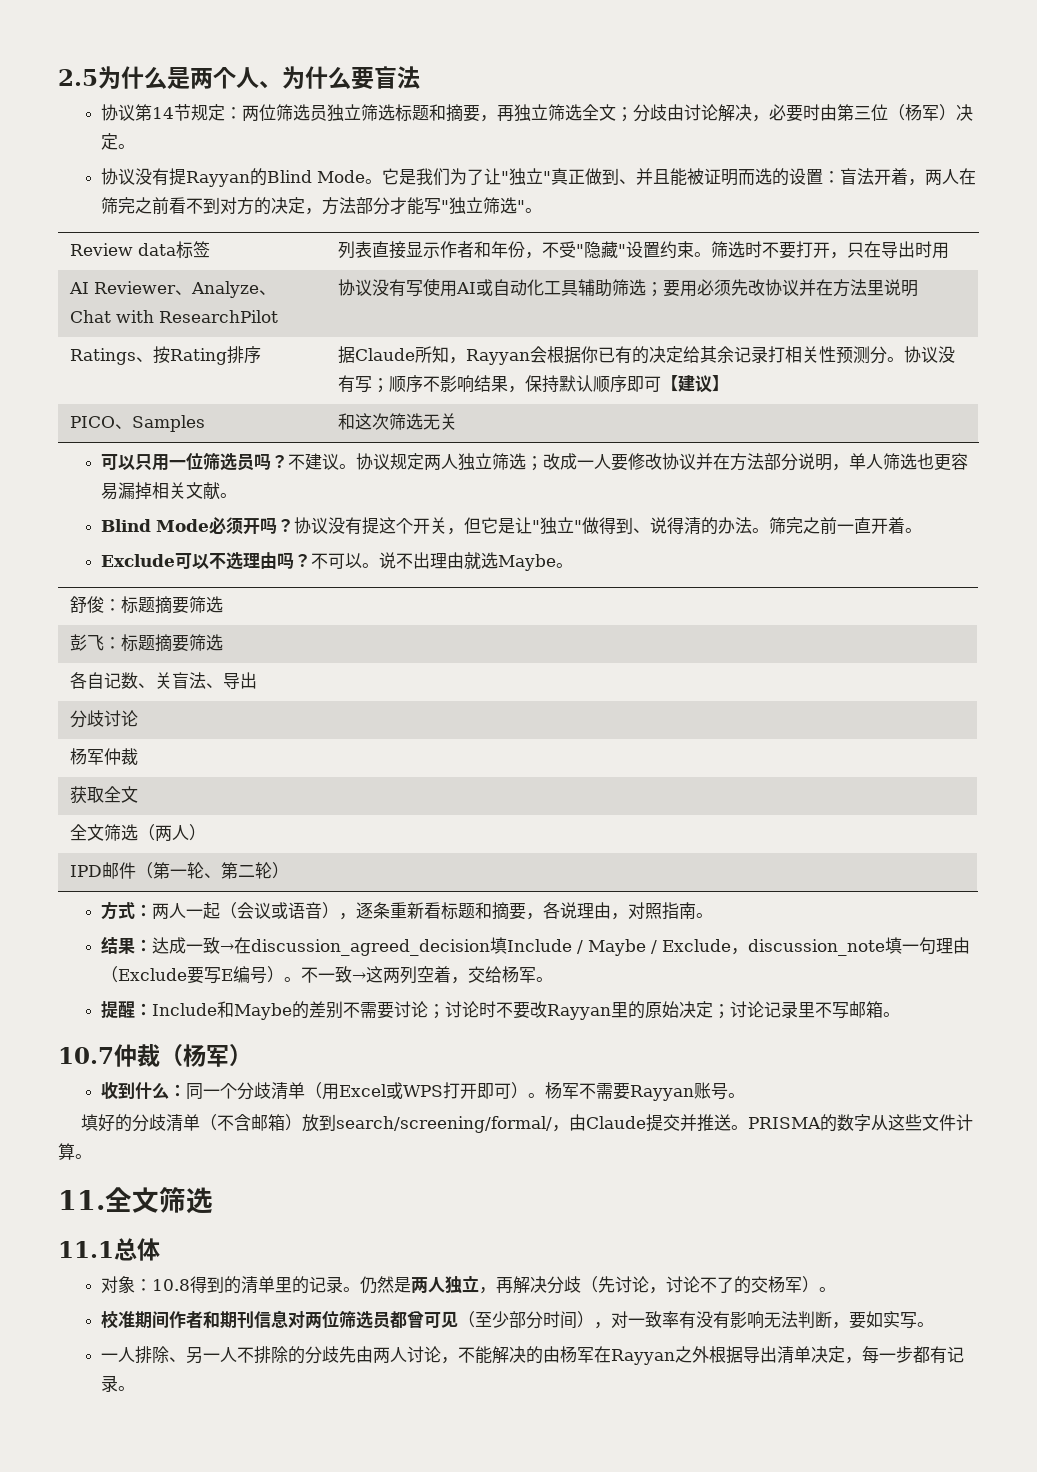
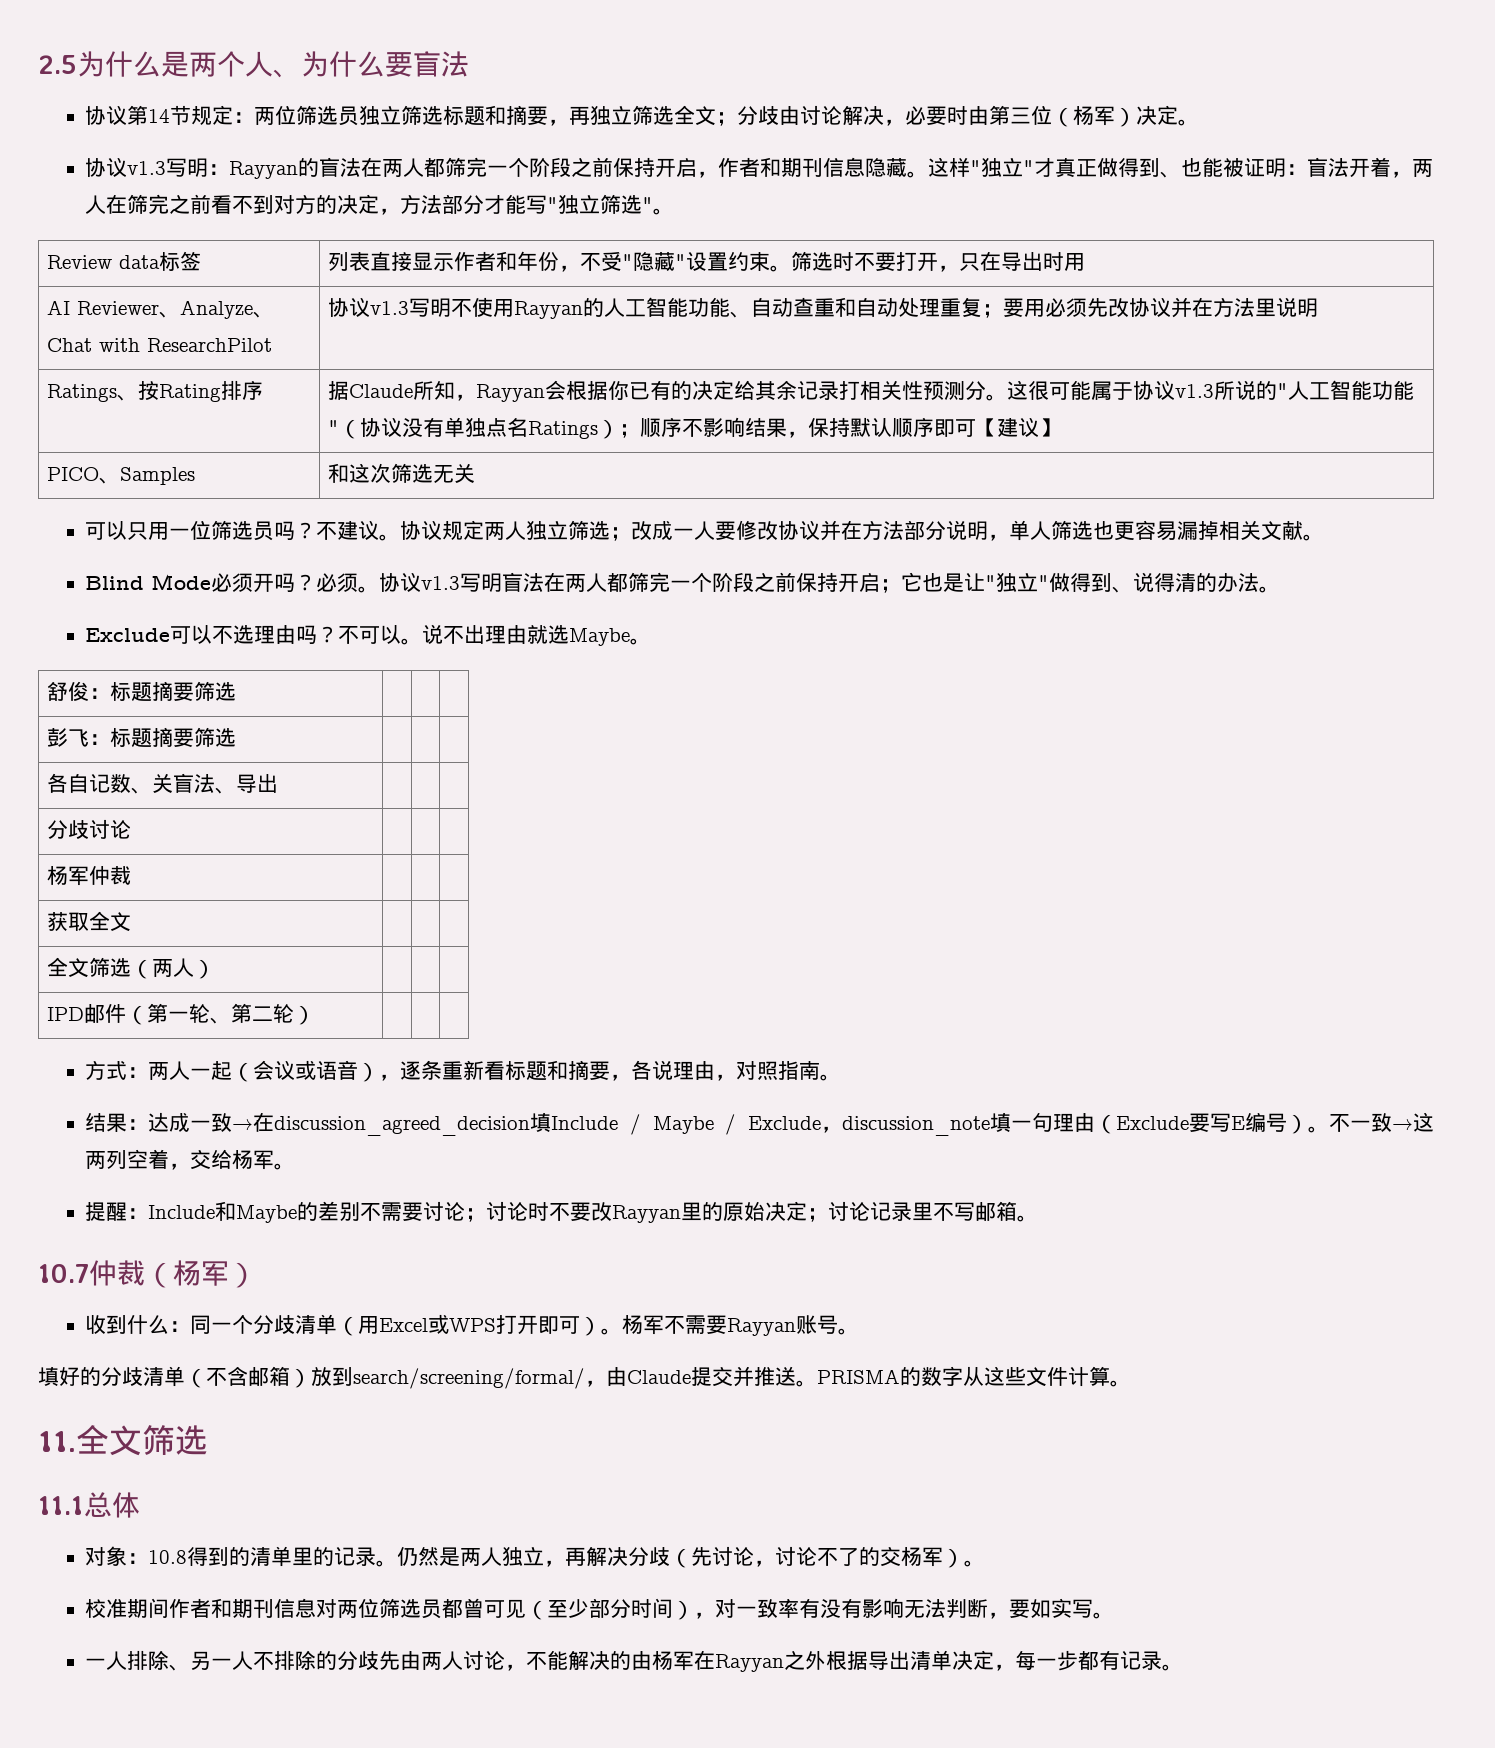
[135,168,824,187] 没有提Rayyan的Blind Mode。它是我们为了让"独立"真正做到、并且能被证明而选的设置 -> [127,157,1287,179] v1.3写明：Rayyan的盲法在两人都筛完一个阶段之前保持开启，作者和期刊信息隐藏。这样"独立"才真正做得到、也能被证明
[371,278,646,297] 没有写使用AI或自动化工具辅助筛选 -> [370,297,983,319] v1.3写明不使用Rayyan的人工智能功能、自动查重和自动处理重复
[903,346,955,363] [337,375,372,393] 协议没有写 -> [1007,380,1415,400] [328,417,620,439] 这很可能属于协议v1.3所说的"人工智能功能"（协议没有单独点名Ratings）
[294,517,499,535] 协议没有提这个开关，但它 -> [316,572,944,593] 必须。协议v1.3写明盲法在两人都筛完一个阶段之前保持开启；它也
[769,517,923,535] 筛完之前一直开着。 -> (1281, 589) none

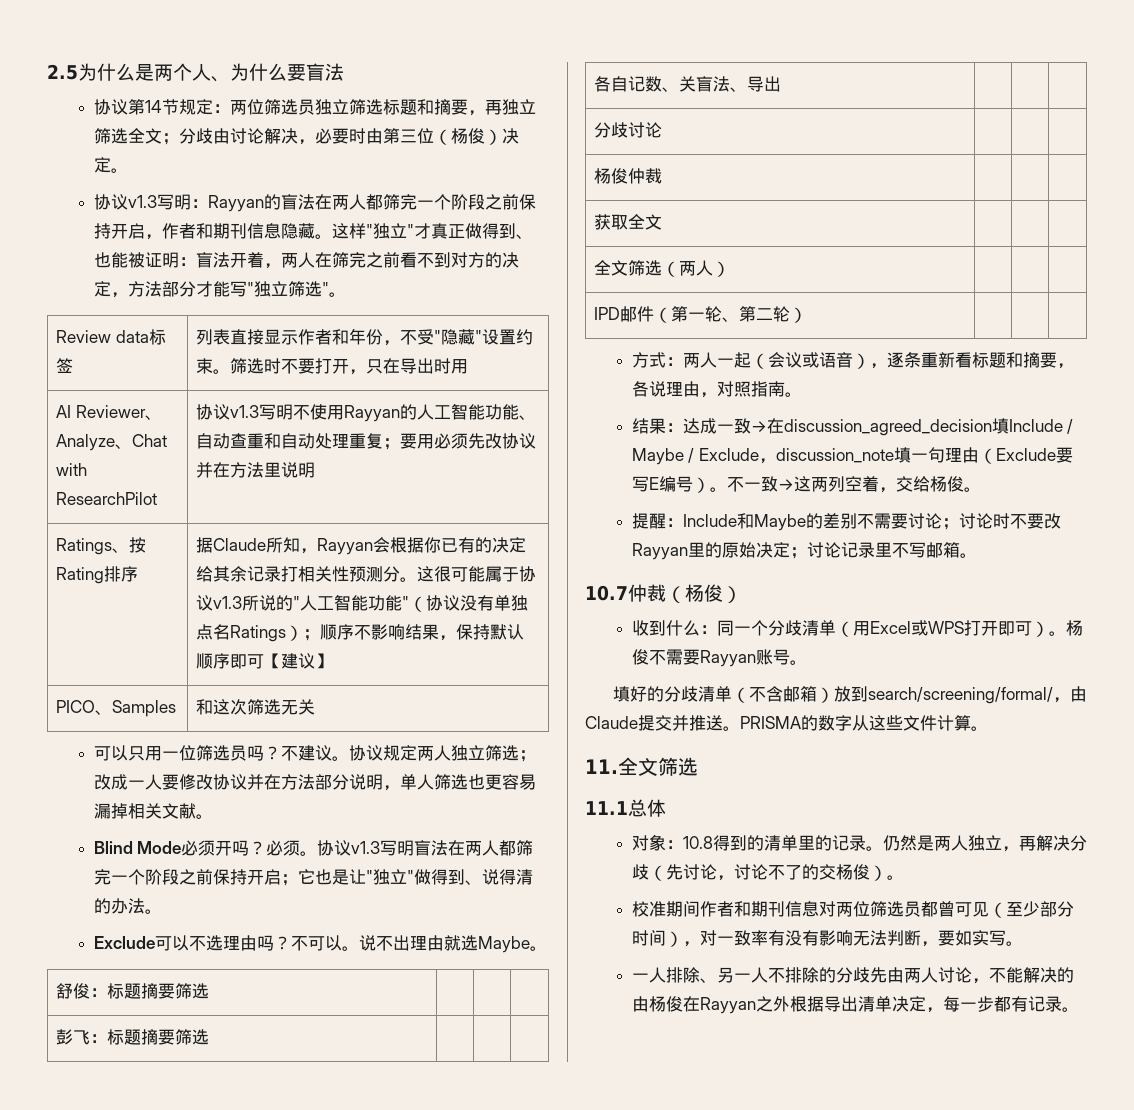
[1094,106,1116,126] 军 -> [467,128,485,144] 俊
[68,866,90,886] 军 -> [611,168,629,184] 俊
[253,1150,275,1170] 军 -> [946,476,964,492] 俊
[201,1261,229,1286] 军 -> [704,584,723,602] 俊
[643,1315,665,1335] 军 -> [631,649,649,665] 俊
[922,1547,944,1567] 军 -> [852,864,870,880] 俊
[673,1651,695,1671] 军 -> [665,996,683,1012] 俊

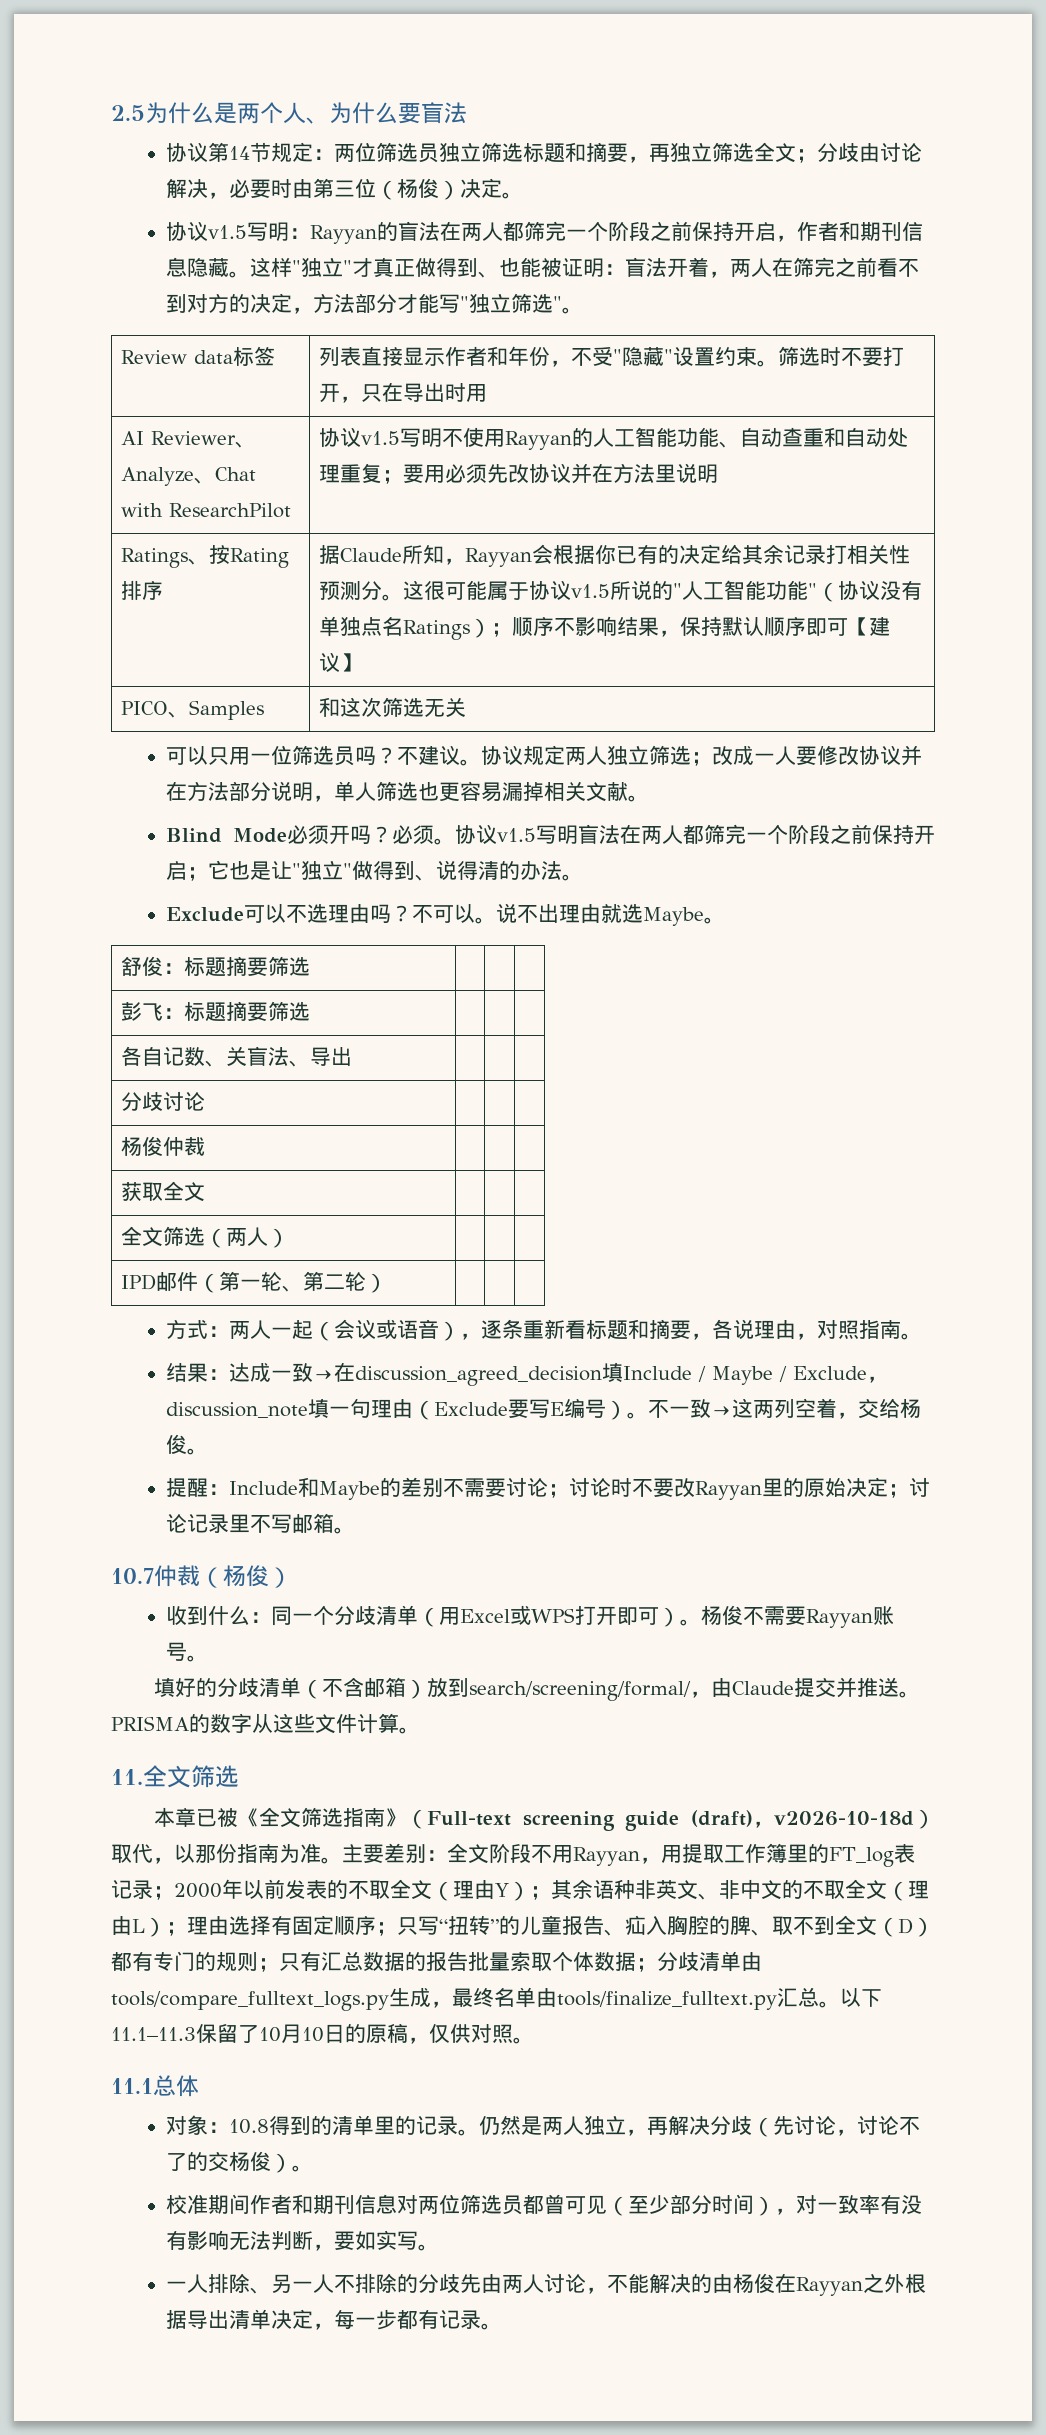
[127,195,157,208] v1.3 -> [208,225,248,239] v1.5
[230,405,260,418] v1.3 -> [360,431,400,445] v1.5
[213,596,243,609] v1.3 -> [570,584,610,598] v1.5
[351,841,381,854] v1.3 -> [496,828,536,842] v1.5
(698, 766) none -> [153,1807,935,1831] [111,1843,915,1867] [111,1879,929,1901] [111,1915,934,1937] [111,1951,762,1972] [111,1987,882,2011] [111,2023,534,2044] // 本章已被《全文筛选指南》（Full-text screening guide (draft)，v2026-10-18d）取代，以那份指南为准。主要差别：全文阶段不用Rayyan，用提取工作簿里的FT_log表记录；2000年以前发表的不取全文（理由Y）；其余语种非英文、非中文的不取全文（理由L）；理由选择有固定顺序；只写“扭转”的儿童报告、疝入胸腔的脾、取不到全文（D）都有专门的规则；只有汇总数据的报告批量索取个体数据；分歧清单由tools/compare_fulltext_logs.py生成，最终名单由tools/finalize_fulltext.py汇总。以下11.1–11.3保留了10月10日的原稿，仅供对照。

